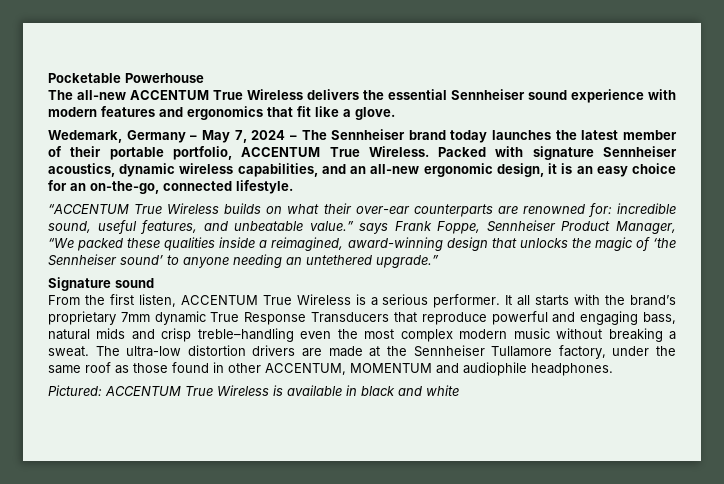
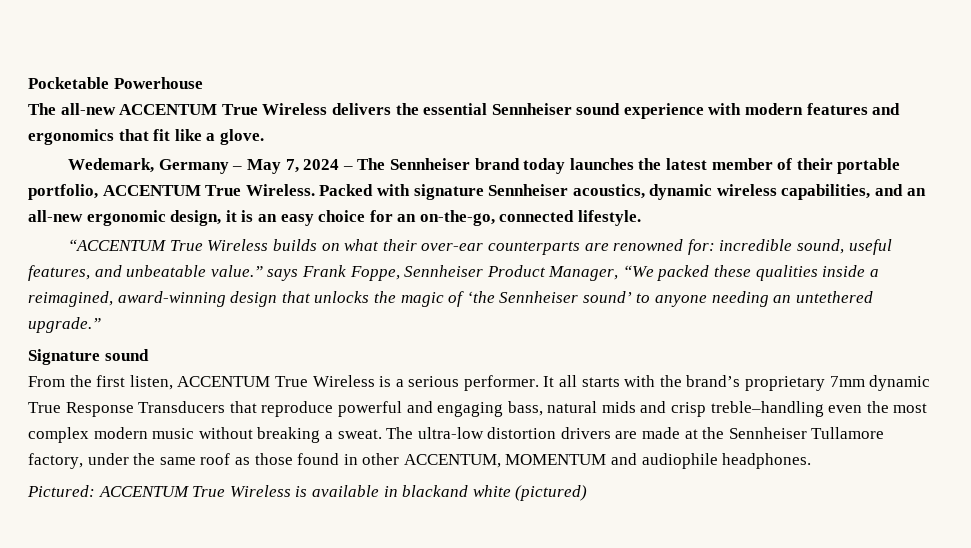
[361,385,459,396] black and white -> [402,485,588,501] blackand white (pictured)

